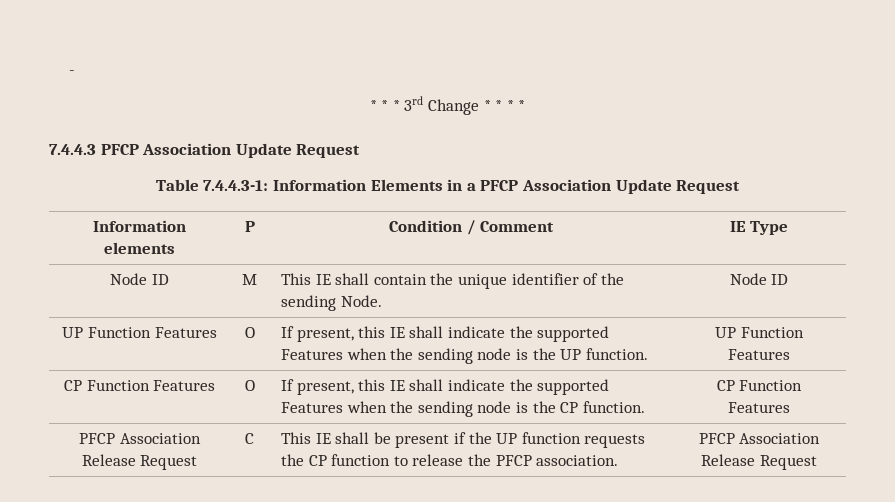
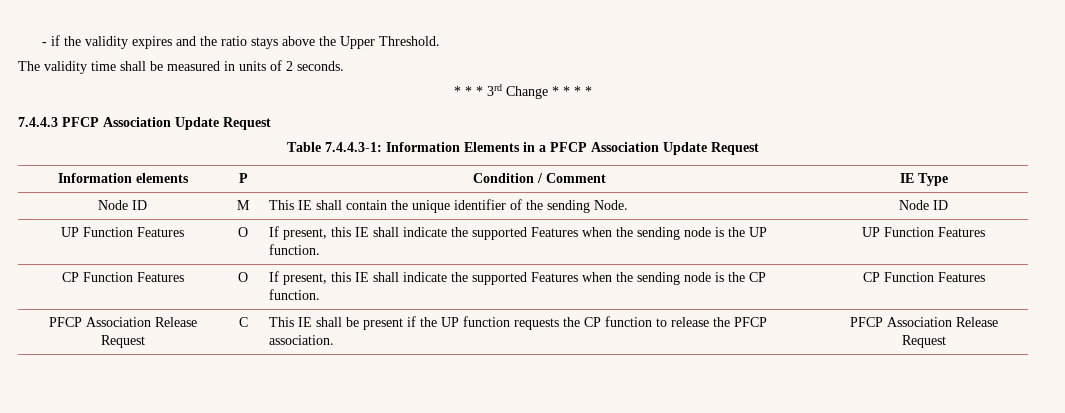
(76, 72) none -> [51,35,441,49] [18,60,344,74] if the validity expires and the ratio stays above the Upper Threshold. // The validity time shall be measured in units of 2 seconds.

